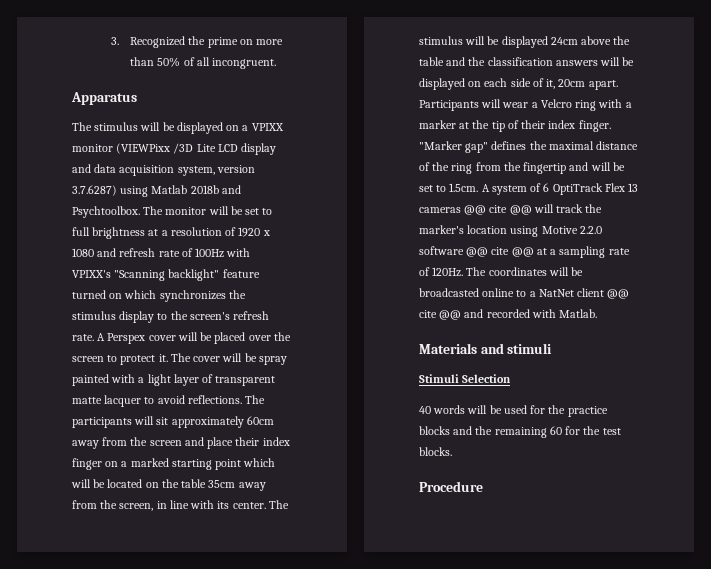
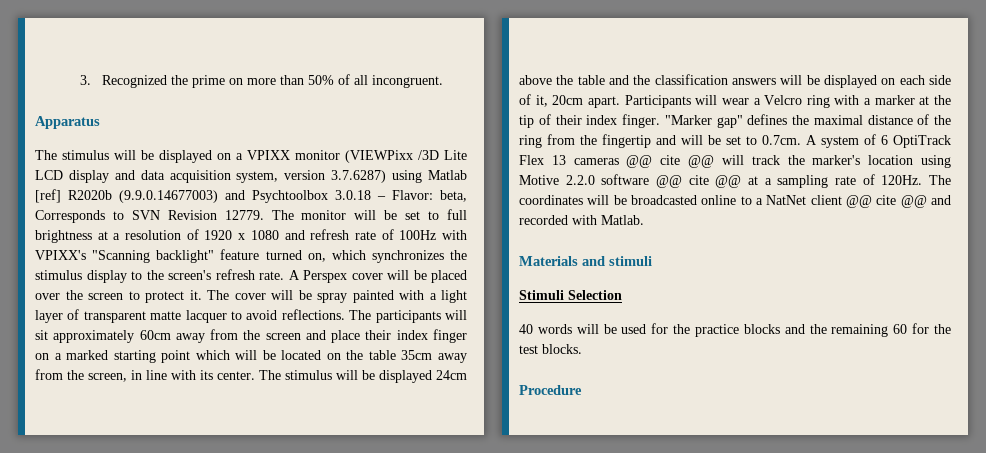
[190,185,241,194] [72,206,140,218] 2018b and Psychtoolbox. -> [35,189,467,203] [35,210,264,223] [ref] R2020b (9.9.0.14677003) and Psychtoolbox 3.0.18 – Flavor: beta, Corresponds to SVN Revision 12779.
[109,293,123,299] on -> [307,253,326,262] on,
[449,183,479,192] 1.5cm. -> [762,135,801,145] 0.7cm.

